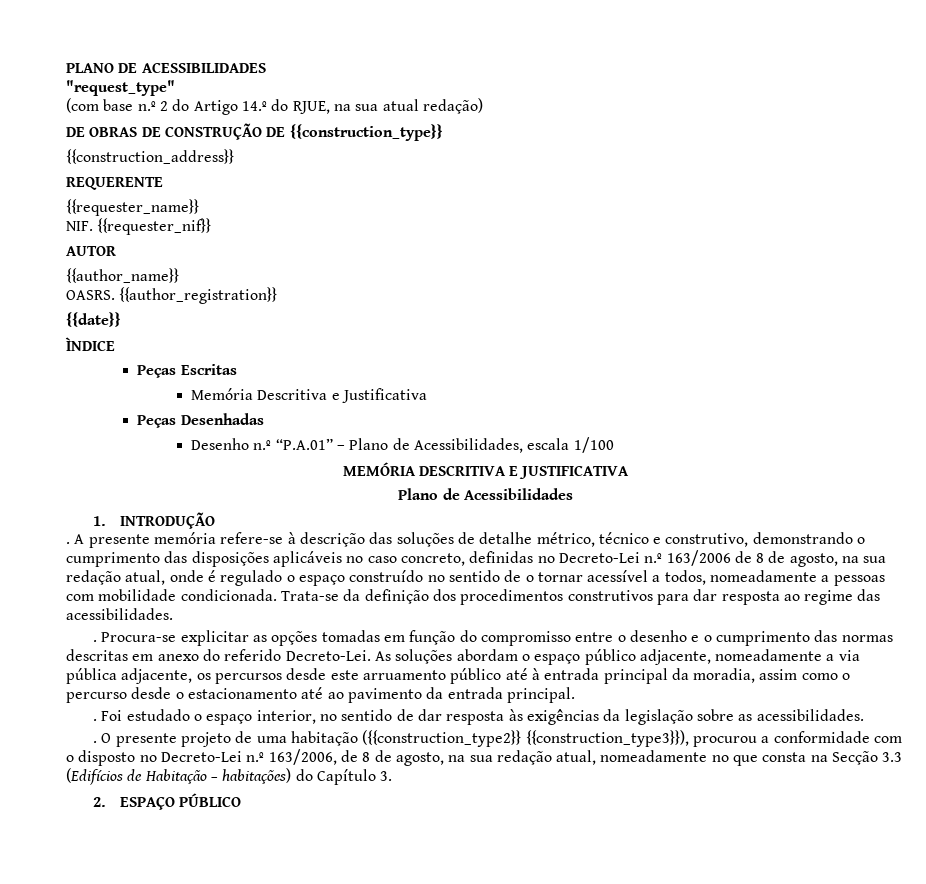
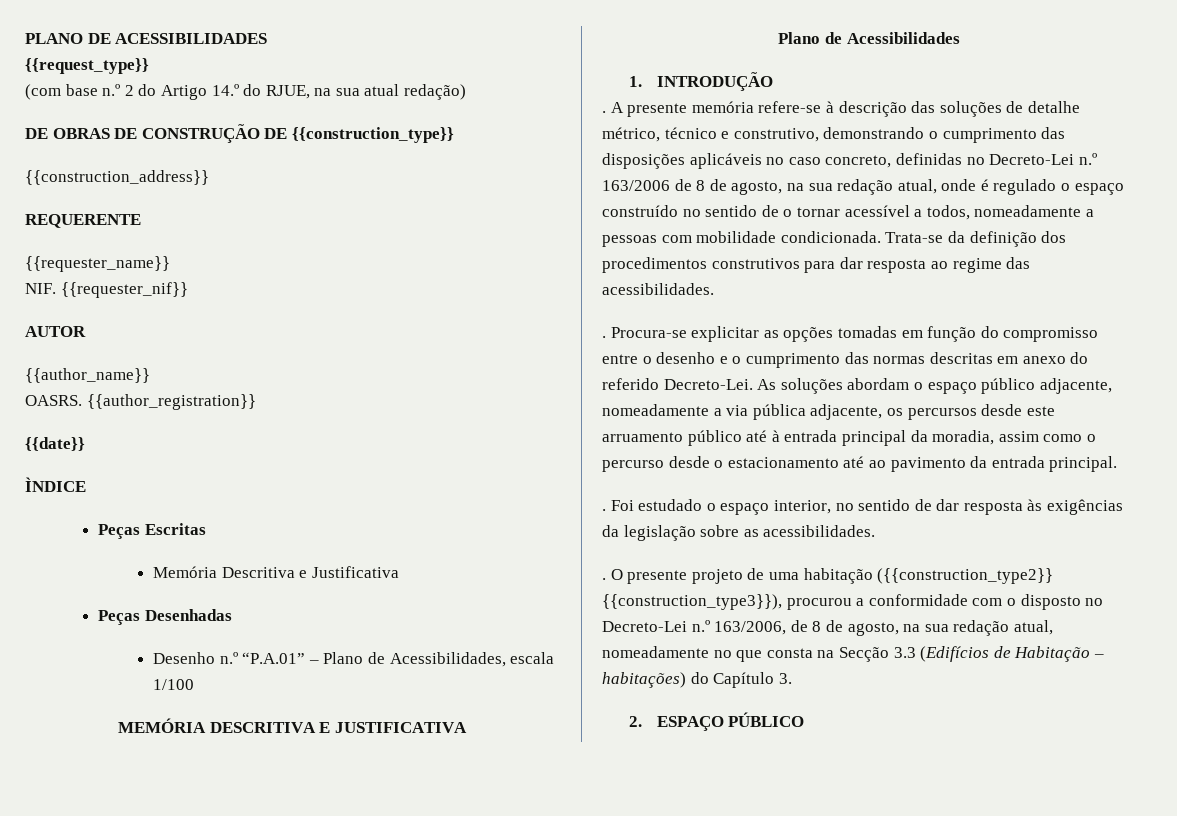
[66,80,175,96] "request_type" -> [25,58,149,74] {{request_type}}

